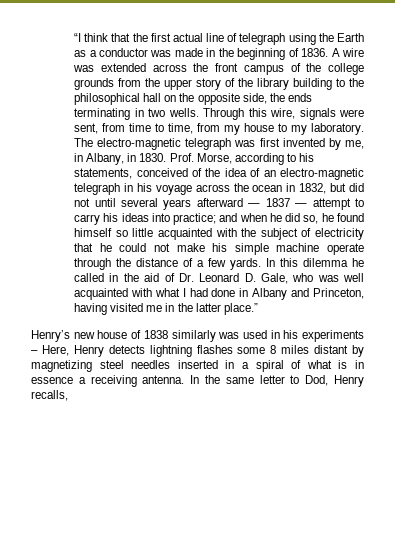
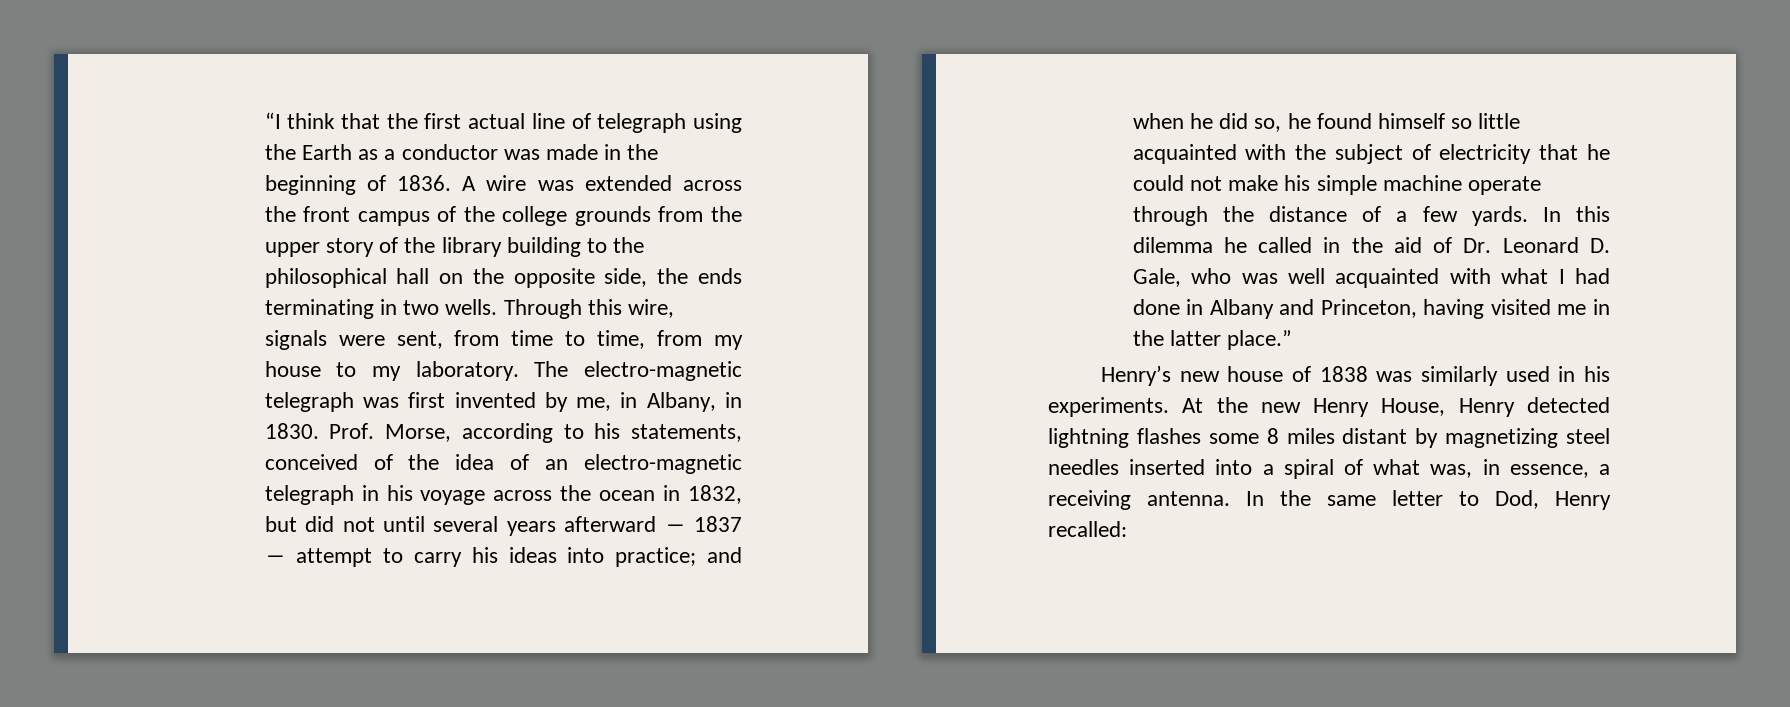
[171,330,240,342] similarly was -> [1376,366,1499,386] was similarly
[301,330,364,342] [31,345,145,357] experiments – Here, Henry detects -> [1048,397,1610,417] experiments. At the new Henry House, Henry detected
[225,360,235,369] in -> [1215,459,1253,475] into
[338,360,365,369] [31,377,73,384] is in essence -> [1430,459,1589,478] was, in essence,
[31,390,68,401] recalls, -> [1048,521,1127,537] recalled:

